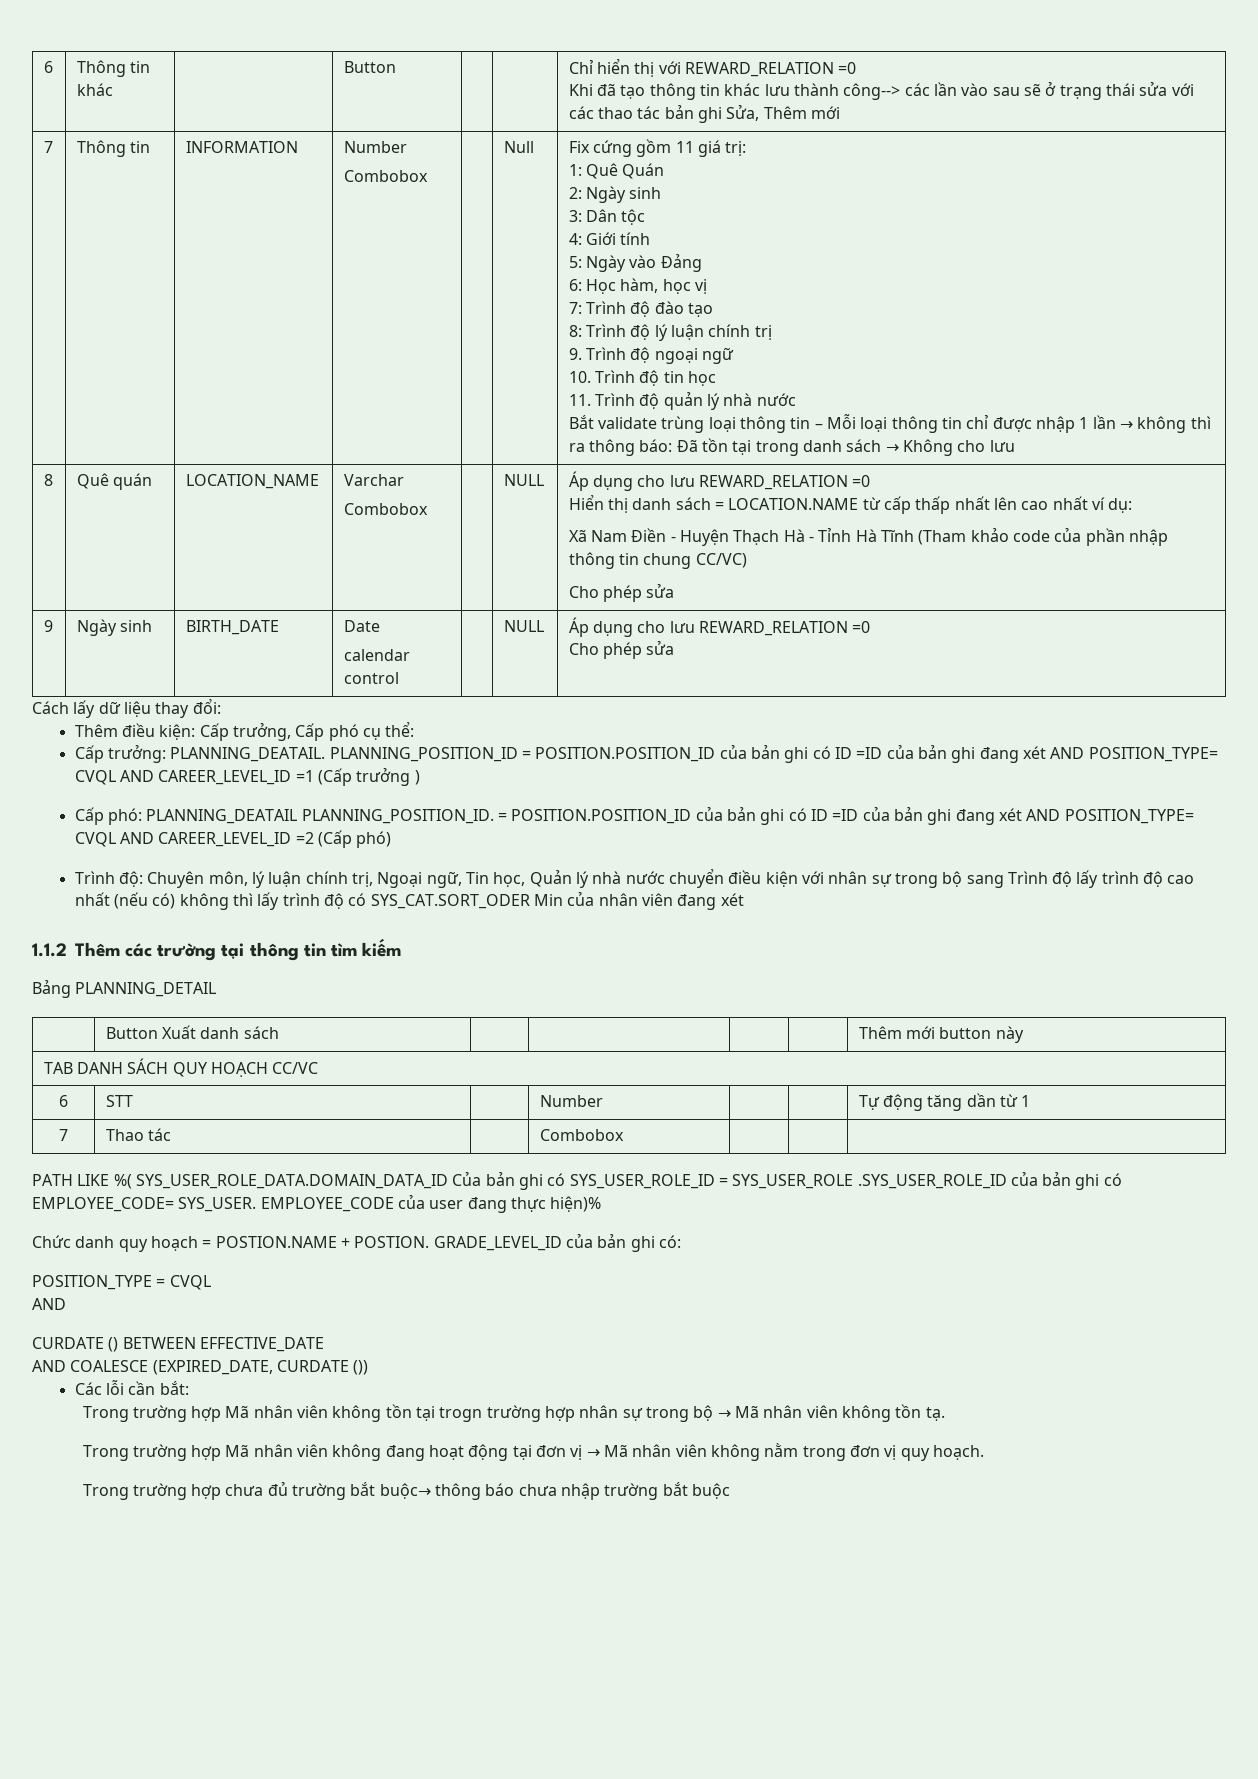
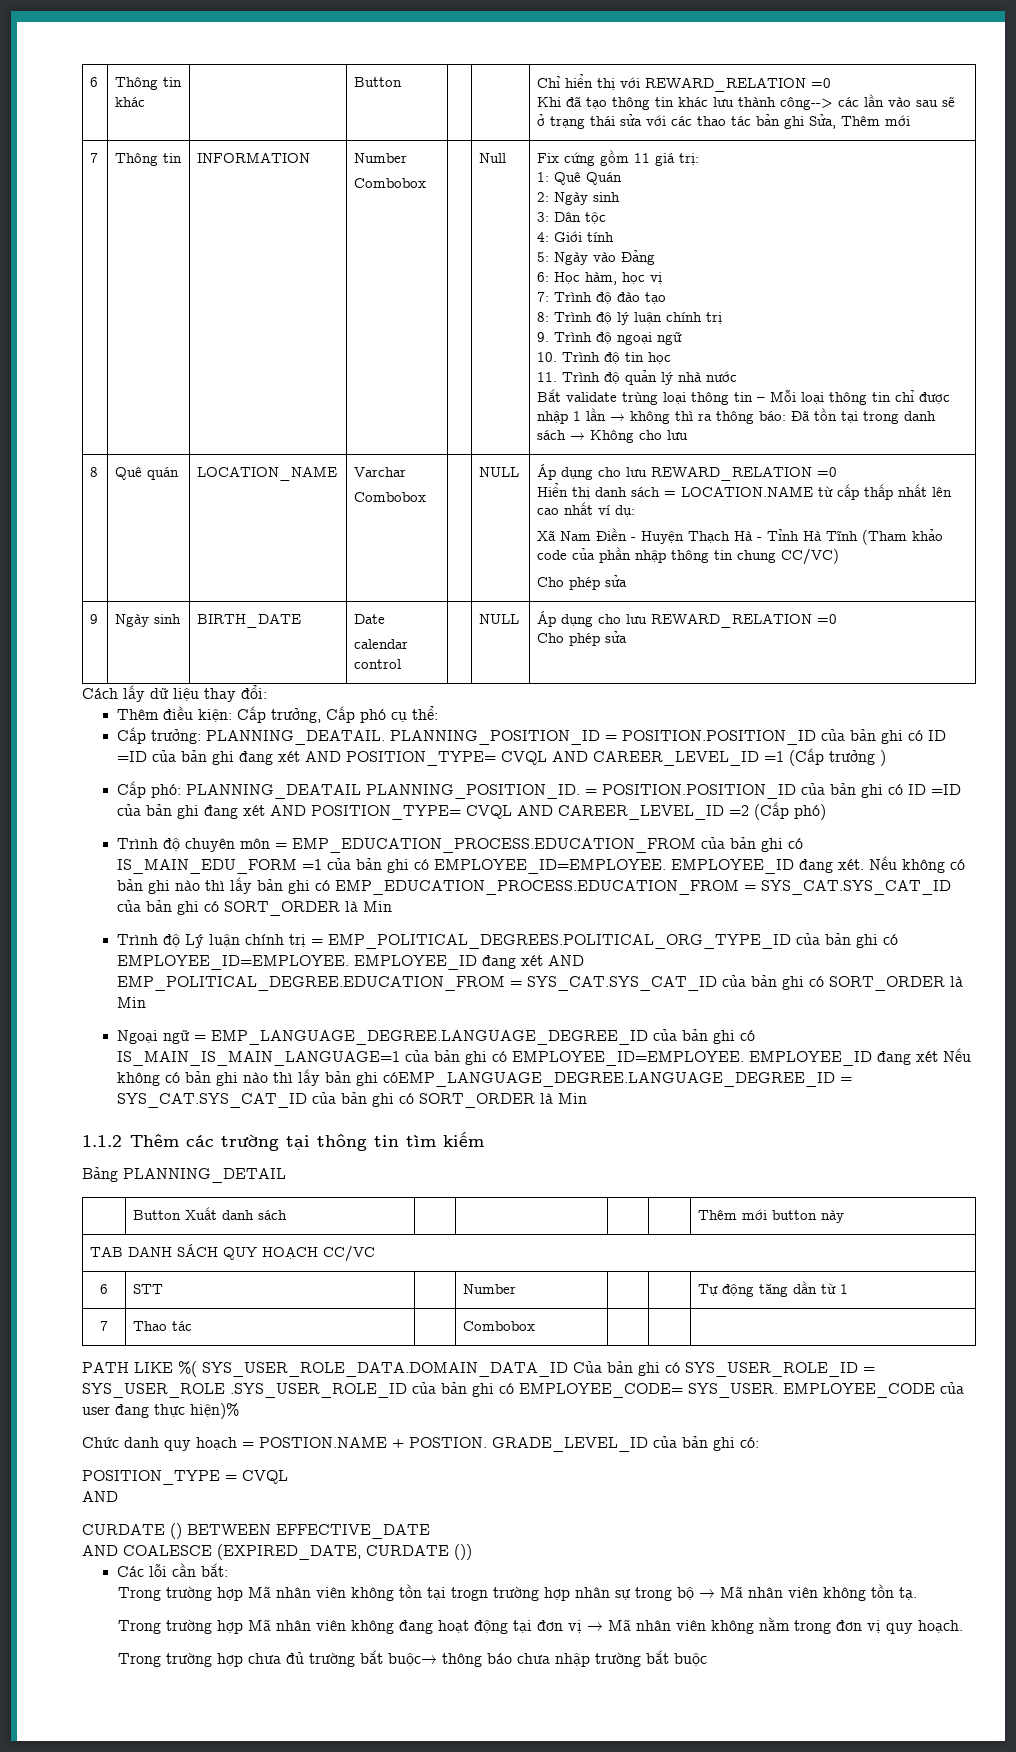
[119,868,1195,888] [74,891,744,910] độ: Chuyên môn, lý luận chính trị, Ngoại ngữ, Tin học, Quản lý nhà nước chuyển điều kiện với nhân sự trong bộ sang Trình độ lấy trình độ cao nhất (nếu có) không thì lấy trình độ có SYS_CAT.SORT_ODER Min của nhân viên đang xét -> [163,837,804,853] [117,856,966,874] [117,877,952,895] [117,900,393,916] [117,933,899,949] [117,955,585,970] [117,975,964,991] [117,997,147,1008] [117,1029,756,1045] [117,1048,972,1066] [117,1069,853,1087] [117,1092,588,1108] độ chuyên môn = EMP_EDUCATION_PROCESS.EDUCATION_FROM của bản ghi có IS_MAIN_EDU_FORM =1 của bản ghi có EMPLOYEE_ID=EMPLOYEE. EMPLOYEE_ID đang xét. Nếu không có bản ghi nào thì lấy bản ghi có EMP_EDUCATION_PROCESS.EDUCATION_FROM = SYS_CAT.SYS_CAT_ID của bản ghi có SORT_ORDER là Min // Trình độ Lý luận chính trị = EMP_POLITICAL_DEGREES.POLITICAL_ORG_TYPE_ID của bản ghi có EMPLOYEE_ID=EMPLOYEE. EMPLOYEE_ID đang xét AND EMP_POLITICAL_DEGREE.EDUCATION_FROM = SYS_CAT.SYS_CAT_ID của bản ghi có SORT_ORDER là Min // Ngoại ngữ = EMP_LANGUAGE_DEGREE.LANGUAGE_DEGREE_ID của bản ghi có IS_MAIN_IS_MAIN_LANGUAGE=1 của bản ghi có EMPLOYEE_ID=EMPLOYEE. EMPLOYEE_ID đang xét Nếu không có bản ghi nào thì lấy bản ghi cóEMP_LANGUAGE_DEGREE.LANGUAGE_DEGREE_ID = SYS_CAT.SYS_CAT_ID của bản ghi có SORT_ORDER là Min

